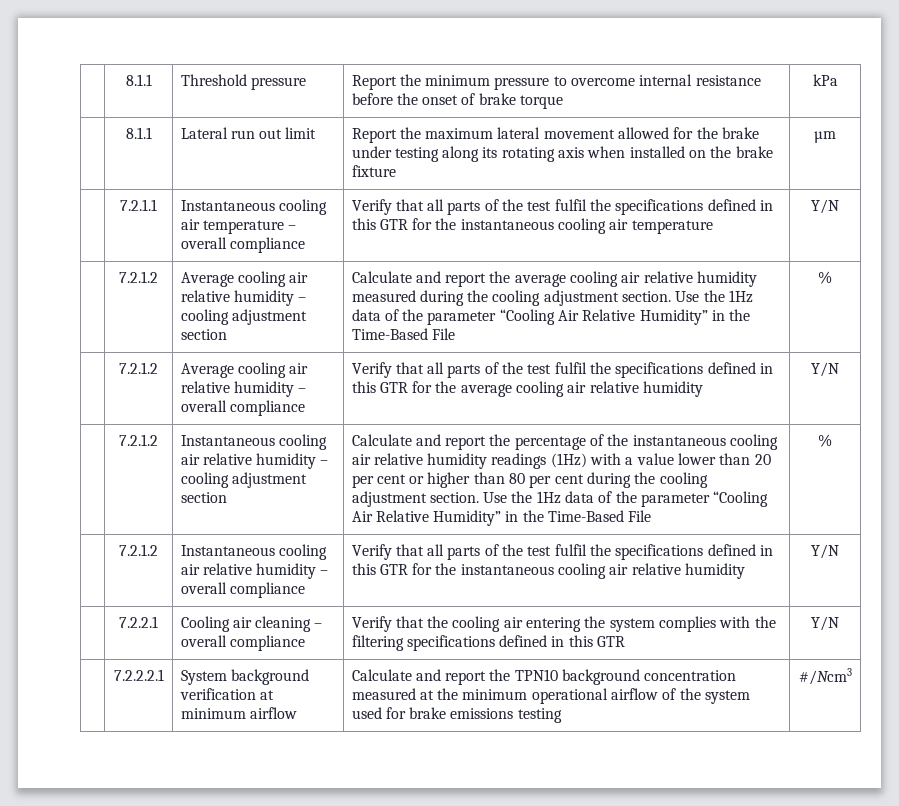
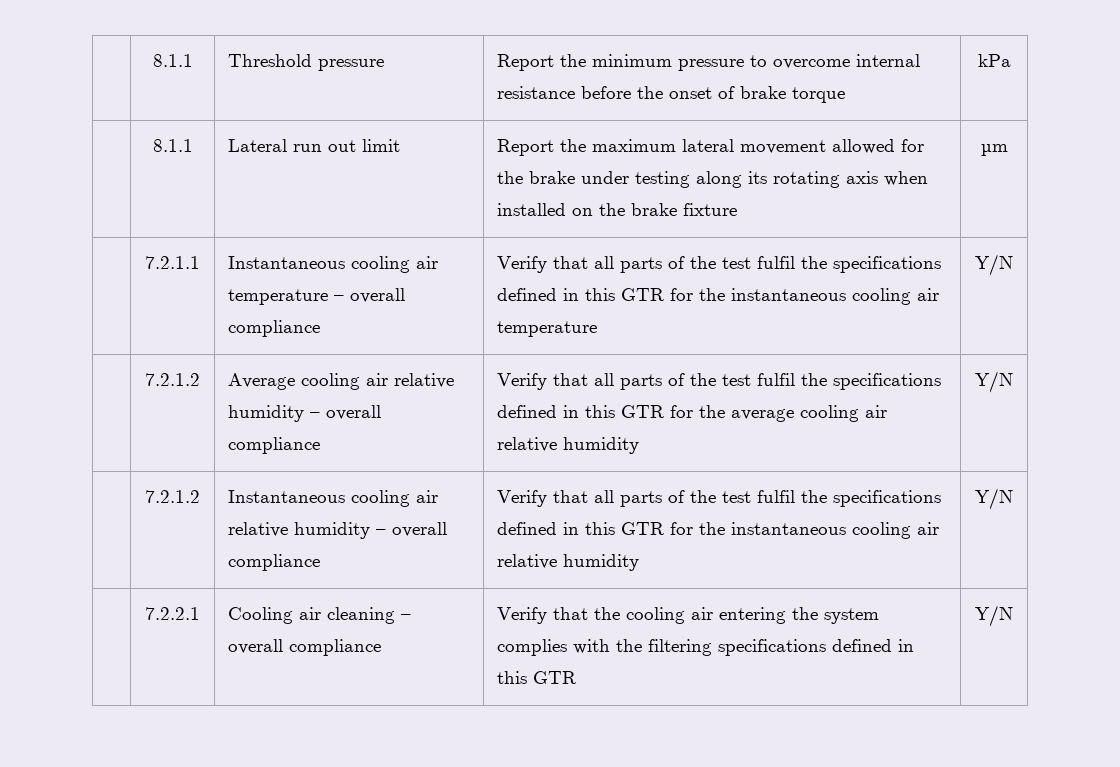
[119,271,158,283] [180,271,309,287] [180,290,307,306] [180,309,307,325] [180,329,227,340] [351,271,758,287] [351,290,754,306] [351,309,751,325] [351,328,455,340] [818,271,832,284] // | 7.2.1.2 | Average cooling air relative humidity – cooling adjustment section | Calculate and report the average cooling air relative humidity measured during the cooling adjustment section. Use the 1Hz data of the parameter “Cooling Air Relative Humidity” in the Time-Based File | % -> (1013, 265) none
[119,434,158,446] [180,434,327,450] [180,453,329,469] [180,472,307,488] [180,492,227,503] [351,434,779,450] [351,453,771,469] [351,472,708,488] [351,491,769,507] [351,510,652,526] [818,434,832,447] // | 7.2.1.2 | Instantaneous cooling air relative humidity – cooling adjustment section | Calculate and report the percentage of the instantaneous cooling air relative humidity readings (1Hz) with a value lower than 20 per cent or higher than 80 per cent during the cooling adjustment section. Use the 1Hz data of the parameter “Cooling Air Relative Humidity” in the Time-Based File | % -> (1013, 382) none
[113,669,164,681] [180,669,309,685] [179,688,274,700] [180,707,297,719] [351,669,737,685] [351,688,751,704] [351,707,562,723] [798,668,852,685] // | 7.2.2.2.1 | System background verification at minimum airflow | Calculate and report the TPN10 background concentration measured at the minimum operational airflow of the system used for brake emissions testing | #/Ncm3 -> (1013, 616) none

